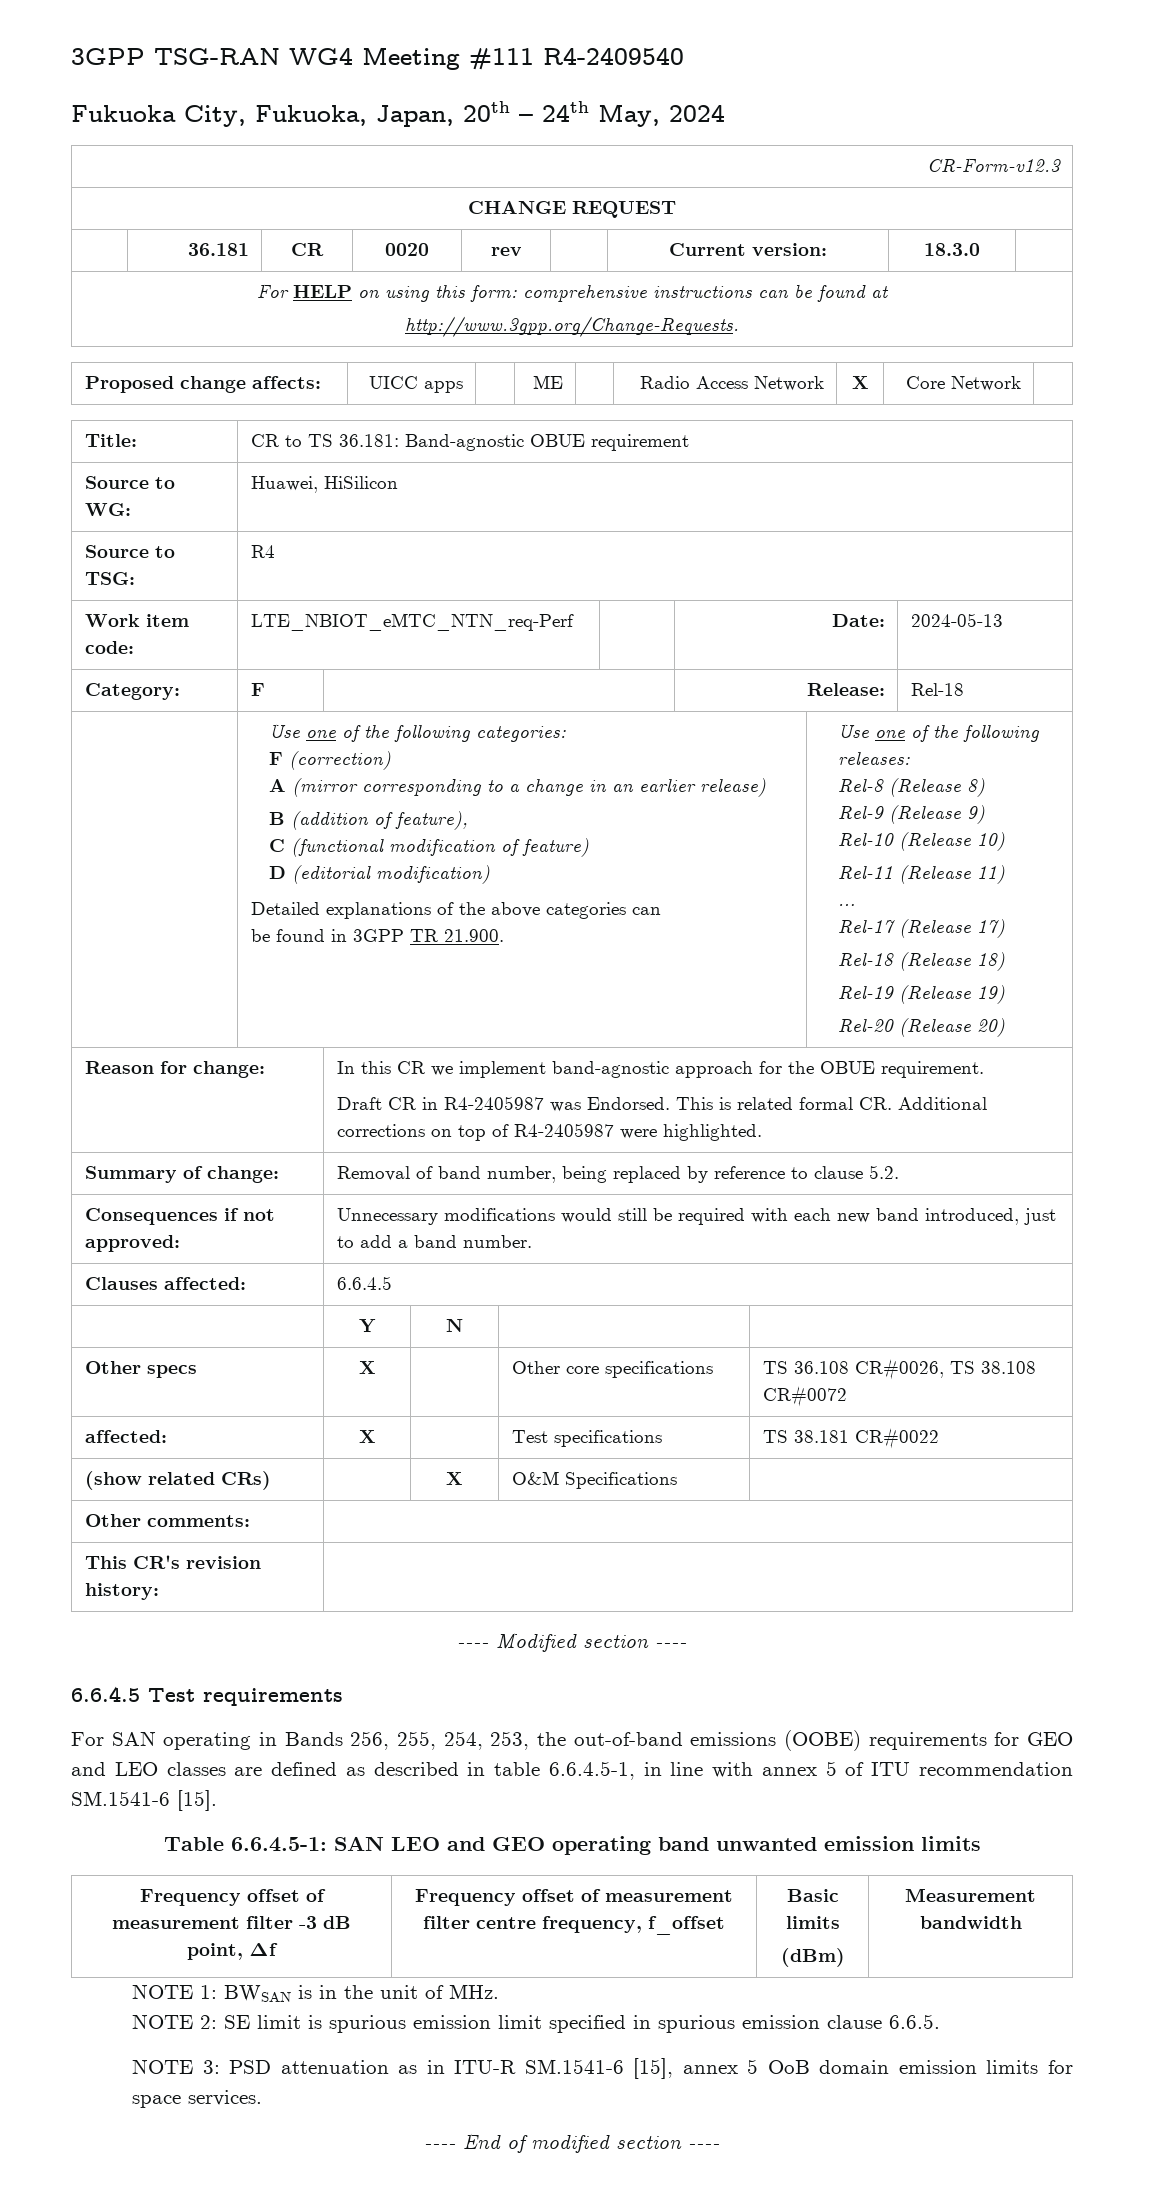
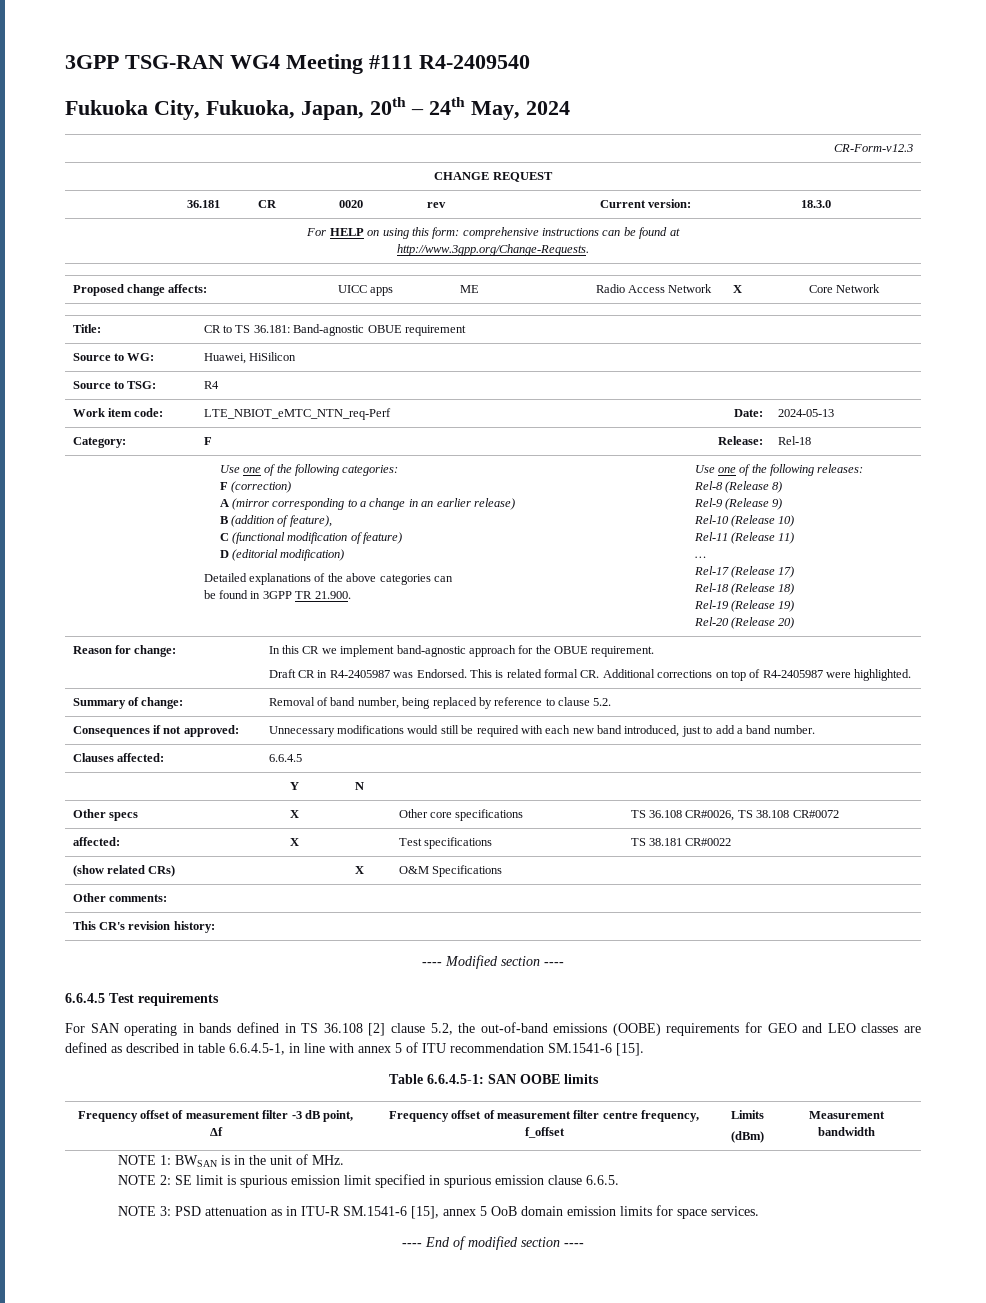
[284,1731,530,1750] Bands 256, 255, 254, 253, -> [199,1022,453,1036] bands defined in TS 36.108 [2] clause 5.2,
[390,1836,914,1855] LEO and GEO operating band unwanted emission -> [519,1074,560,1084] OOBE
[786,1889,839,1902] [785,1916,840,1929] Basic limits -> [730,1110,764,1119] Limits

